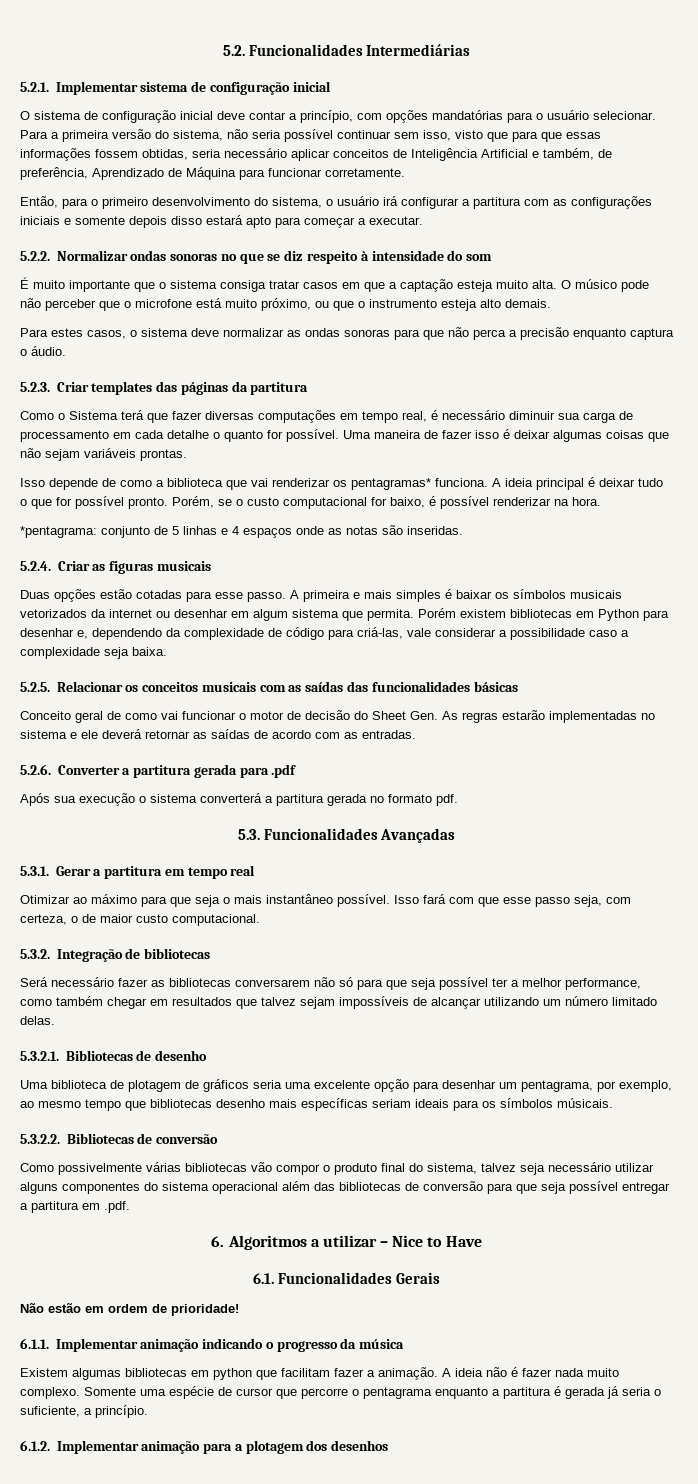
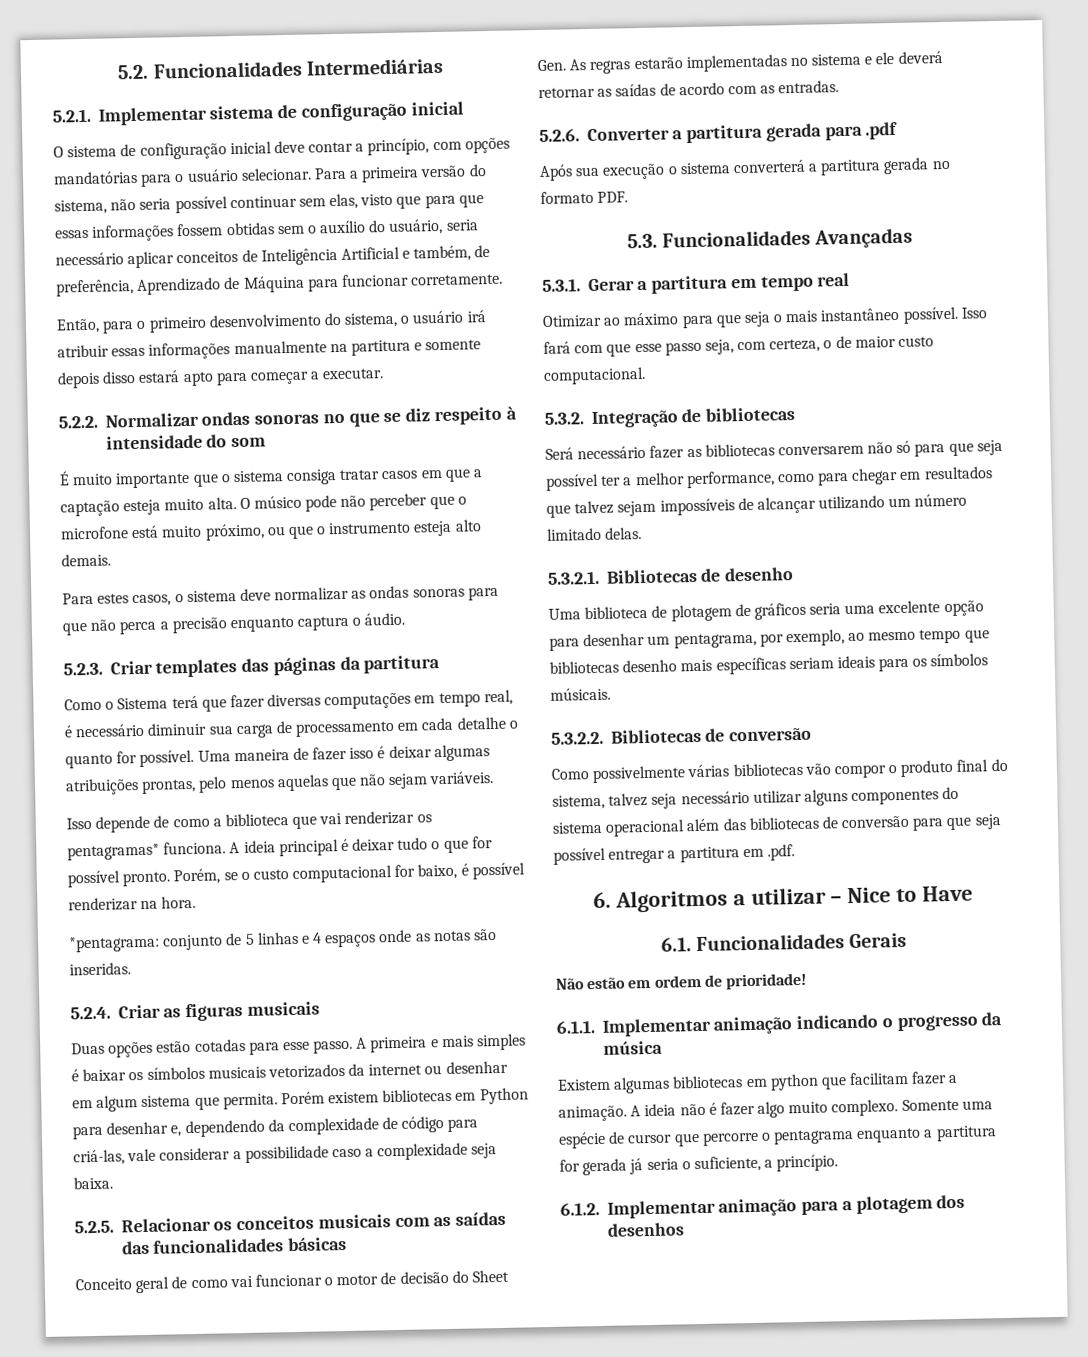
[423,130,451,141] isso, -> [329,193,359,210] elas,
[142,149,188,160] obtidas, -> [225,218,444,236] obtidas sem o auxílio do usuário,
[401,196,652,209] [20,216,60,225] configurar a partitura com as configurações iniciais -> [57,339,411,360] atribuir essas informações manualmente na partitura
[606,430,644,439] coisas -> [65,774,329,796] atribuições prontas, pelo menos aquelas
[84,448,187,461] variáveis prontas. -> [429,771,495,785] variáveis.
[436,794,458,806] pdf. -> [597,191,629,203] PDF.
[56,996,103,1006] também -> [817,471,850,486] para
[555,1368,584,1377] nada -> [757,1101,786,1118] algo
[554,1386,561,1396] é -> [559,1159,580,1172] for

